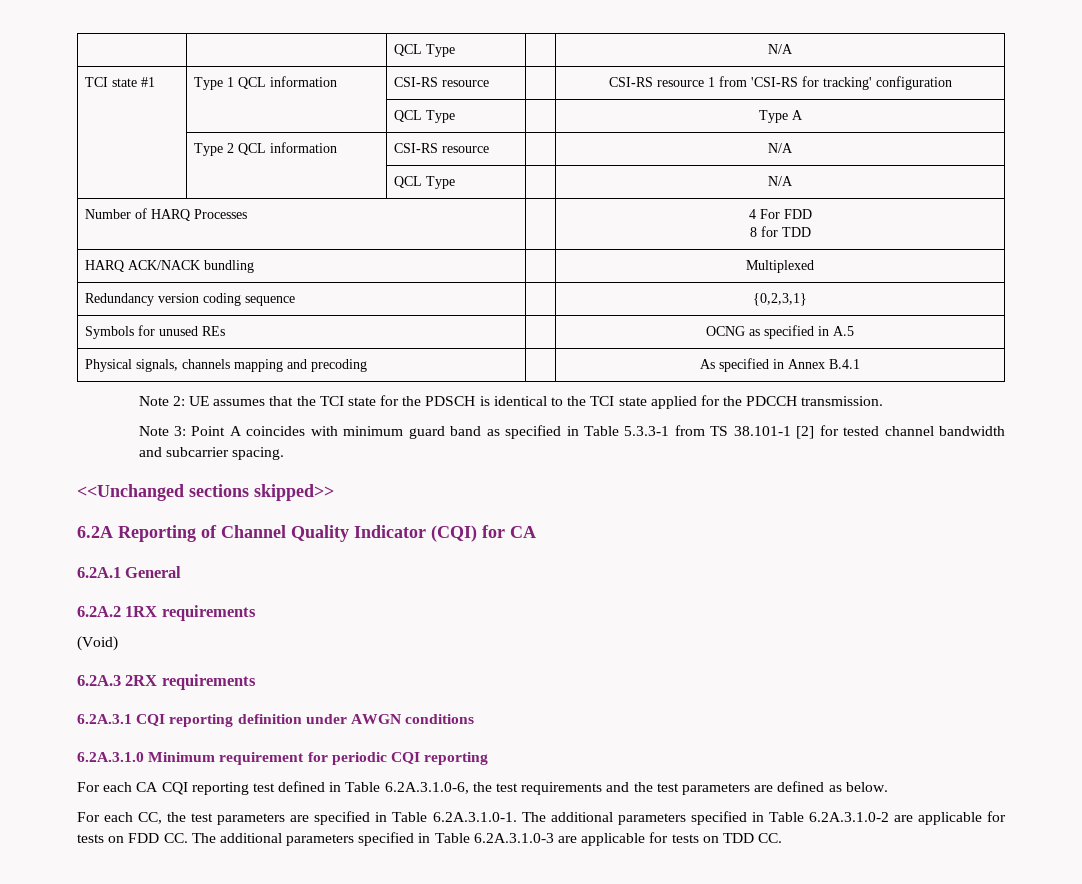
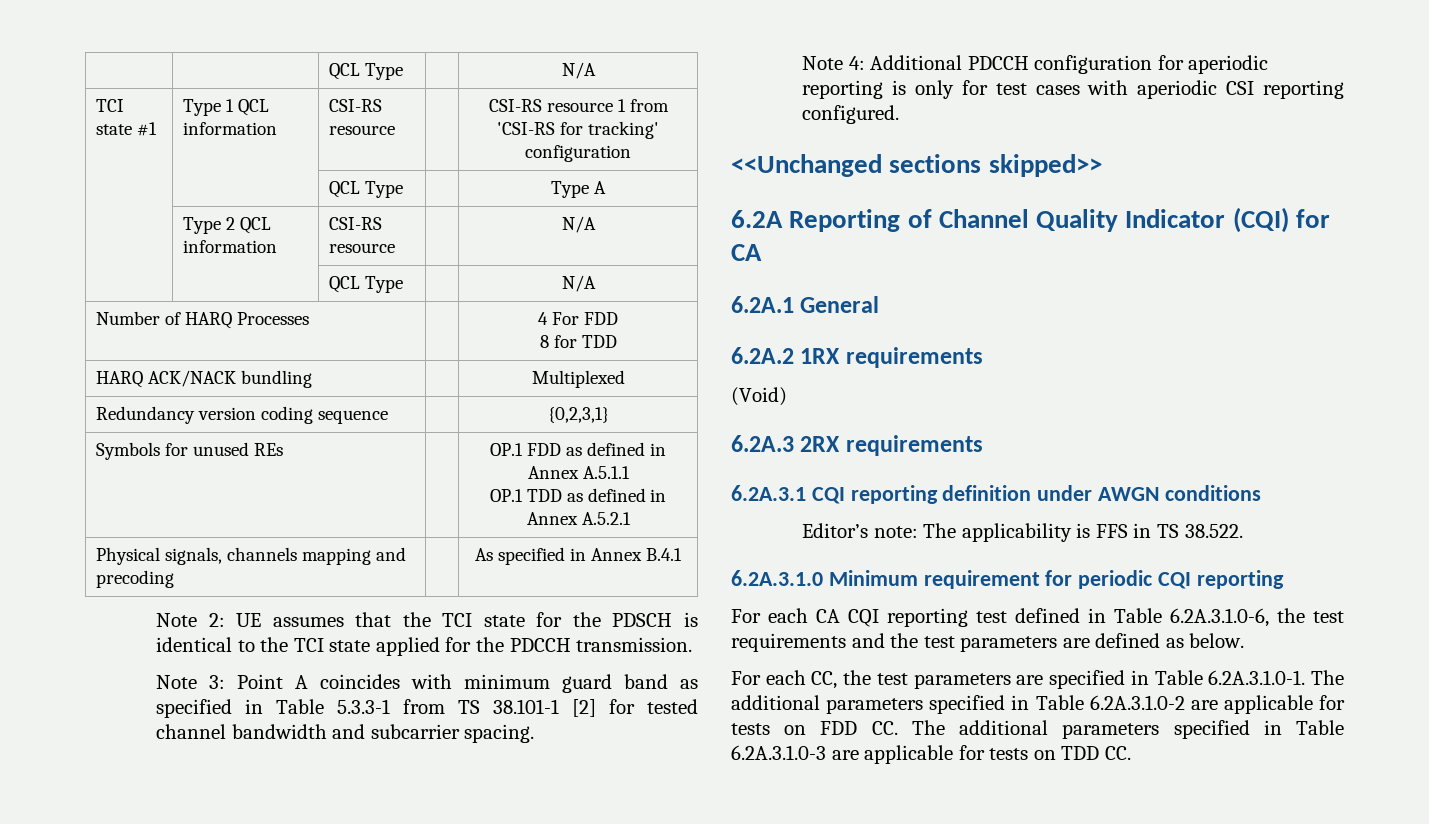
[706,325,854,339] OCNG as specified in A.5 -> [490,442,666,456] [527,466,630,479] [489,488,667,502] [526,512,631,525] OP.1 FDD as defined in Annex A.5.1.1 // OP.1 TDD as defined in Annex A.5.2.1
(284, 453) none -> [802,55,1269,74] [802,80,1344,99] [802,105,900,124] // Note 4: Additional PDCCH configuration for aperiodic reporting is only for test cases with aperiodic CSI reporting configured.
(475, 719) none -> [802,523,1243,542] // Editor’s note: The applicability is FFS in TS 38.522.

